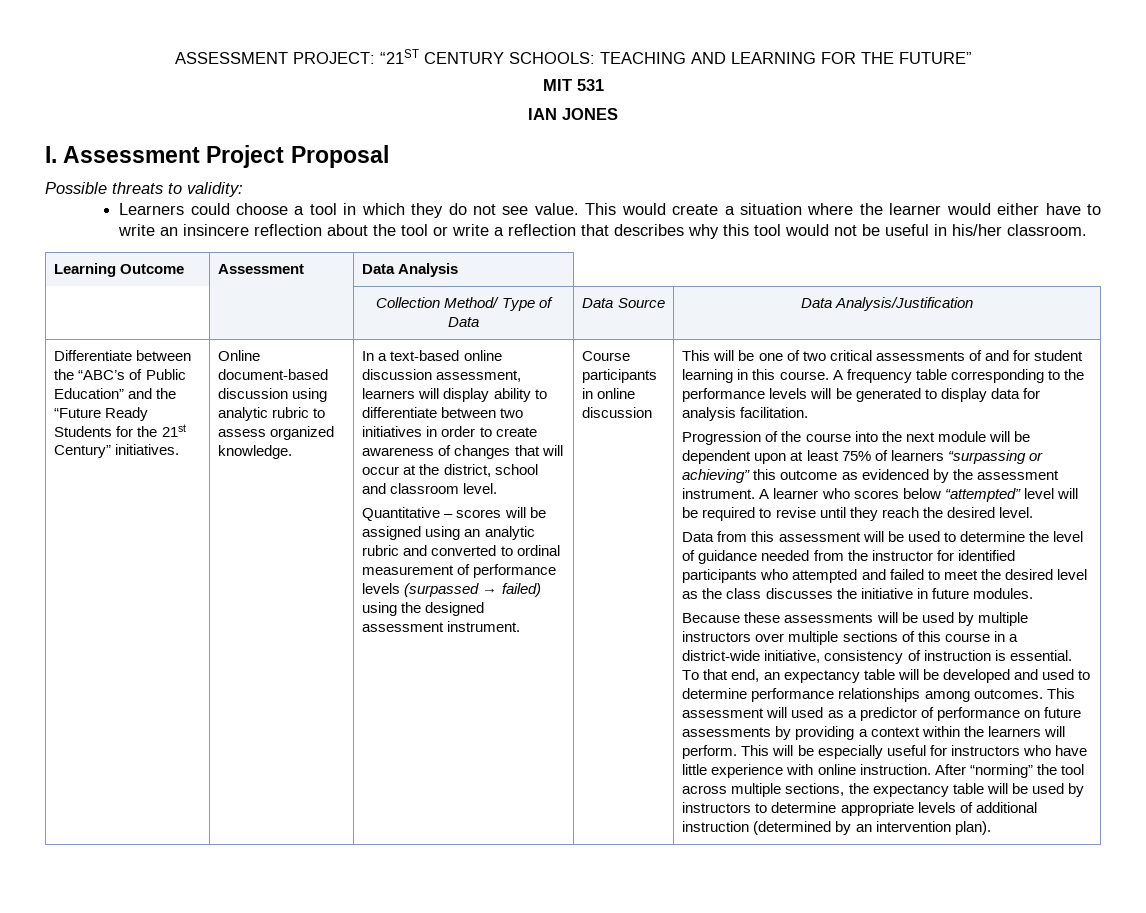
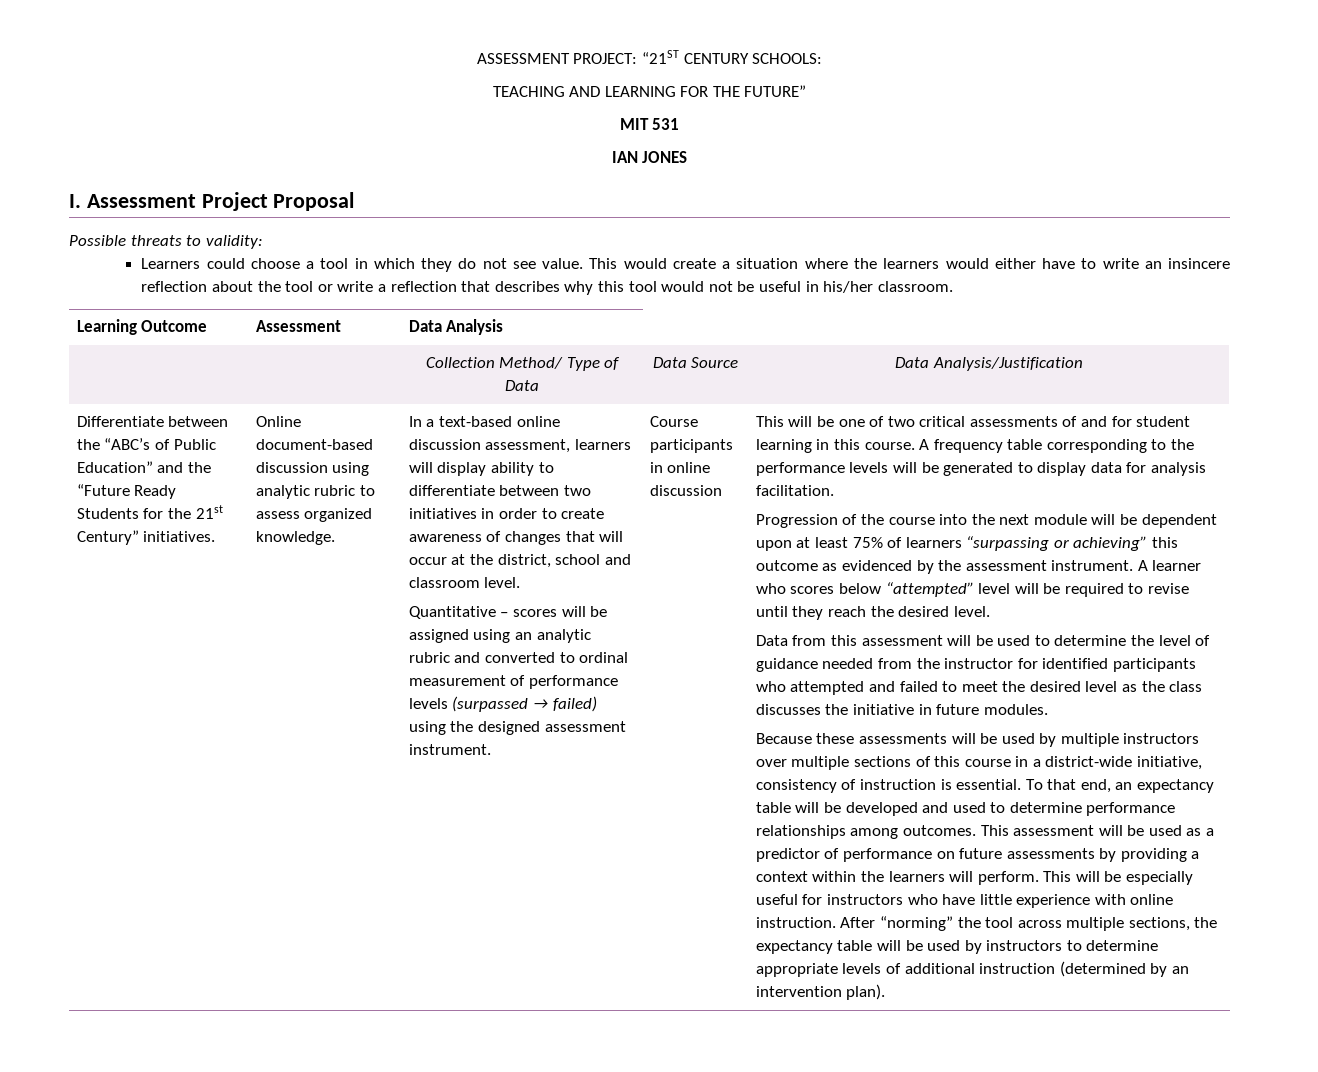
(595, 58) none -> (823, 58) //
[889,203,942,215] learner -> [883,258,940,269] learners
(788, 712) none -> [1127,825,1145,836] be

